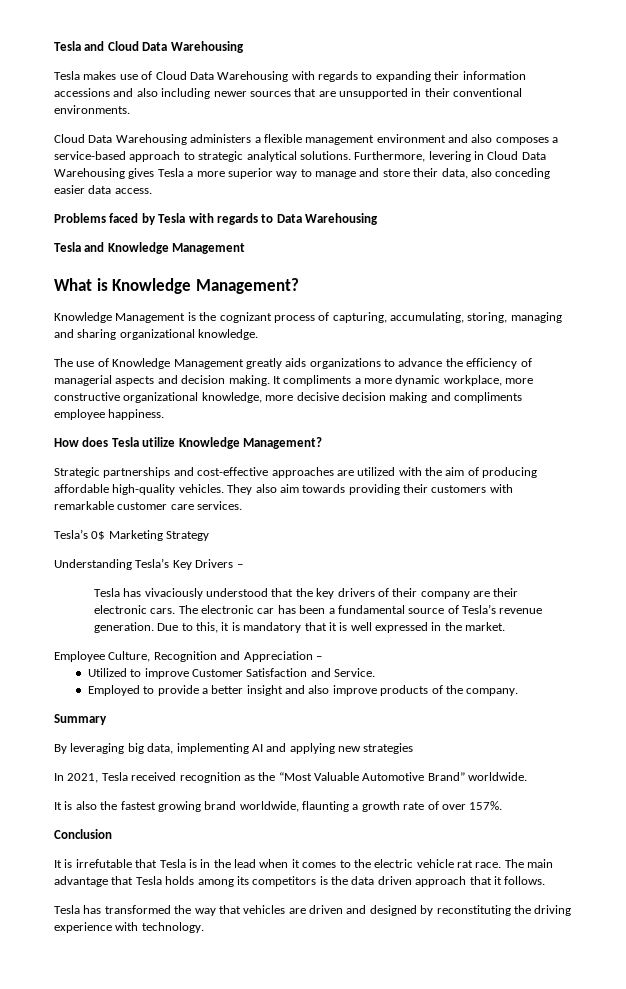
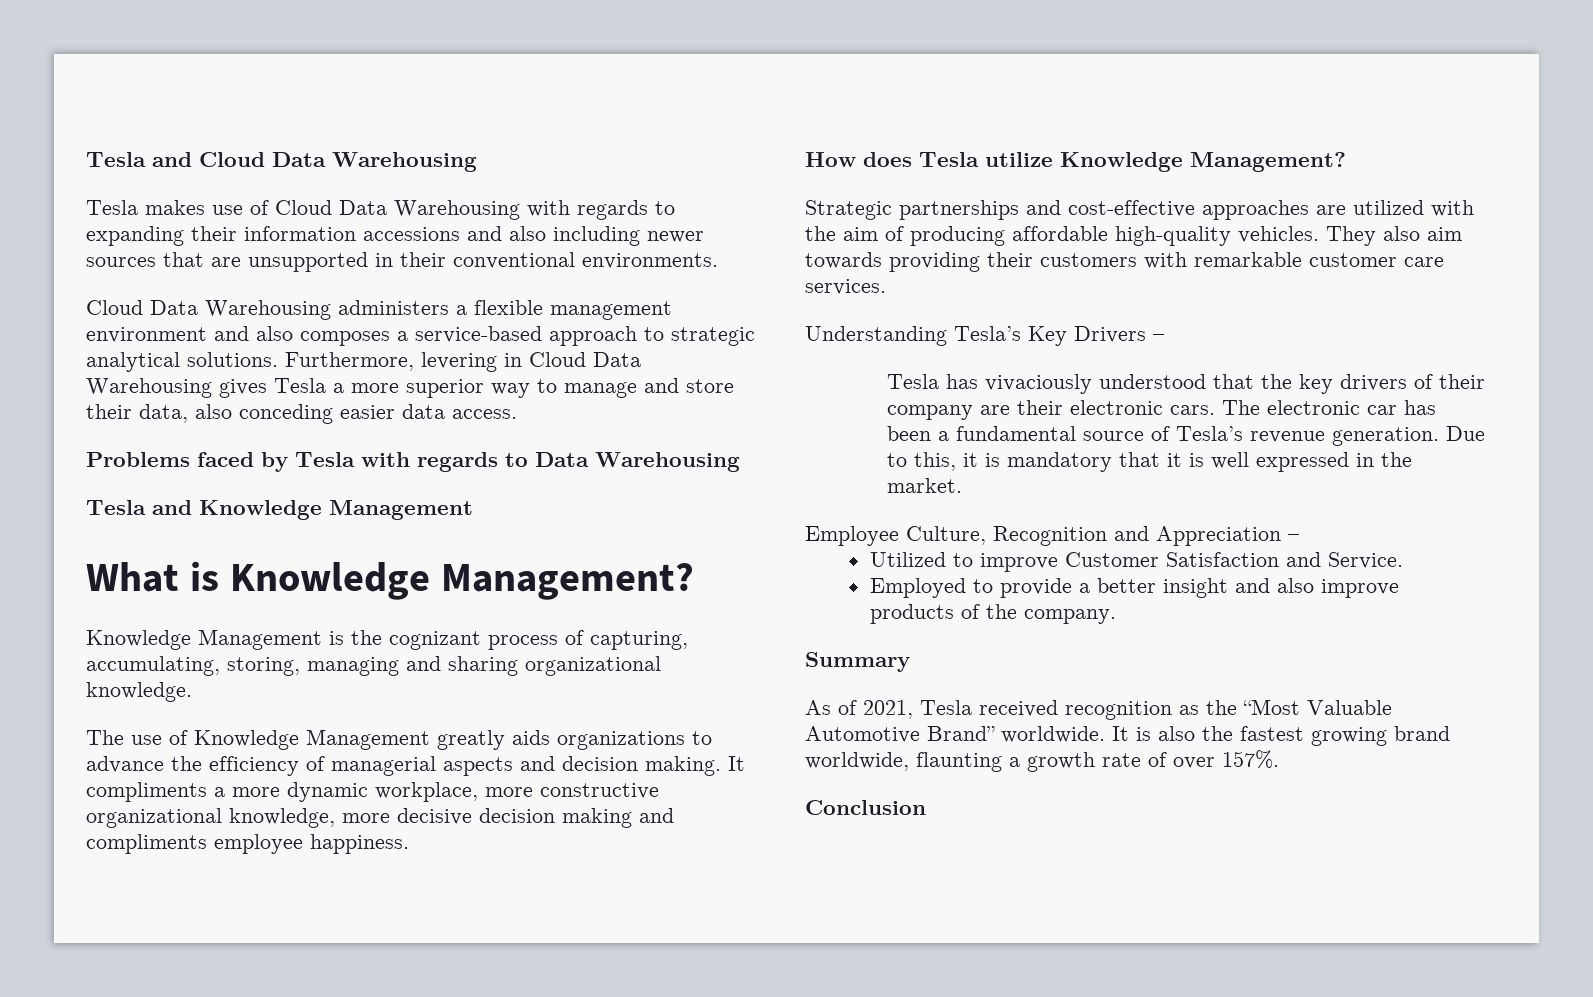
[54,529,210,541] // Tesla’s 0$ Marketing Strategy -> (886, 287) none
[54,743,414,754] [54,773,64,781] By leveraging big data, implementing AI and applying new strategies // In -> [805,700,857,715] As of
(528, 776) // -> (1105, 734) none
[54,859,554,868] [54,876,546,887] [54,905,572,916] [54,922,204,933] // It is irrefutable that Tesla is in the lead when it comes to the electric vehicle rat race. The main advantage that Tesla holds among its competitors is the data driven approach that it follows. // Tesla has transformed the way that vehicles are driven and designed by reconstituting the driving experience with technology. -> (926, 807) none

